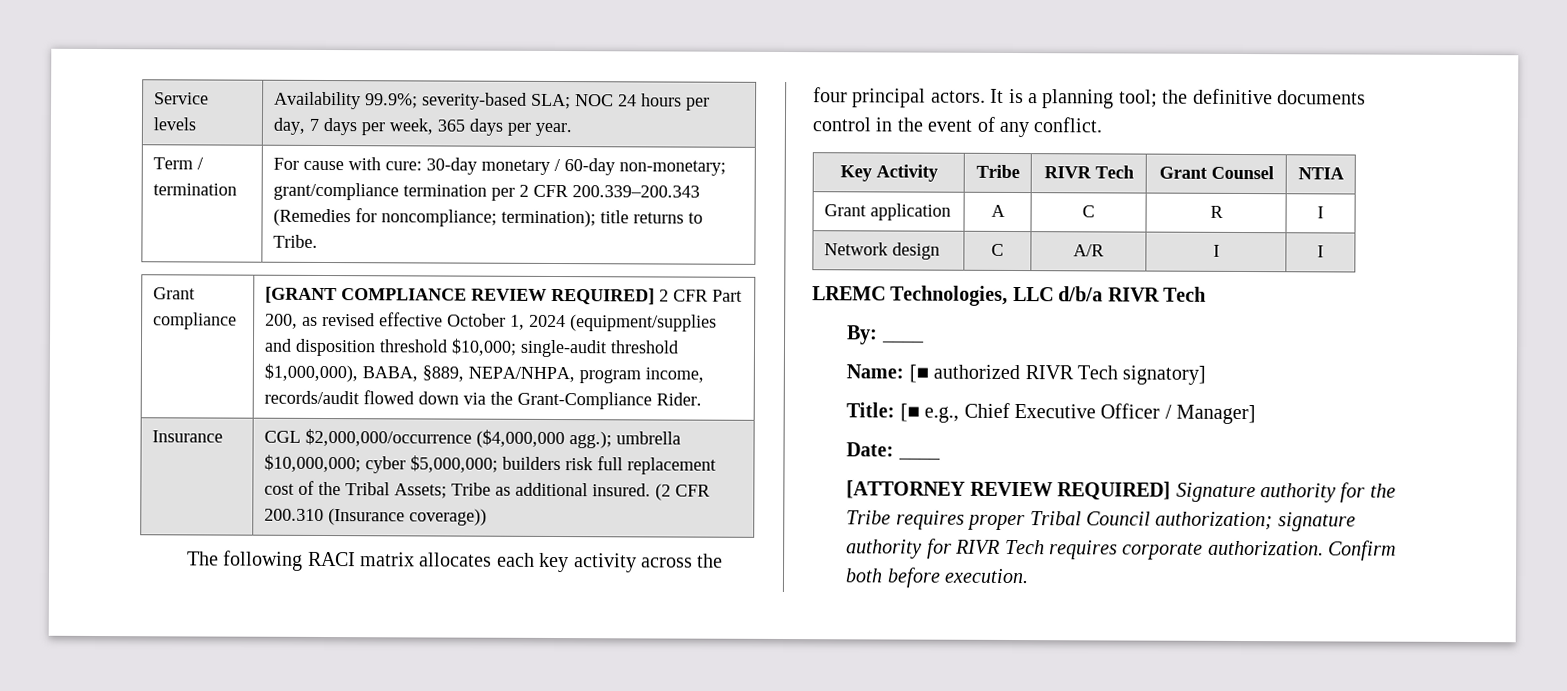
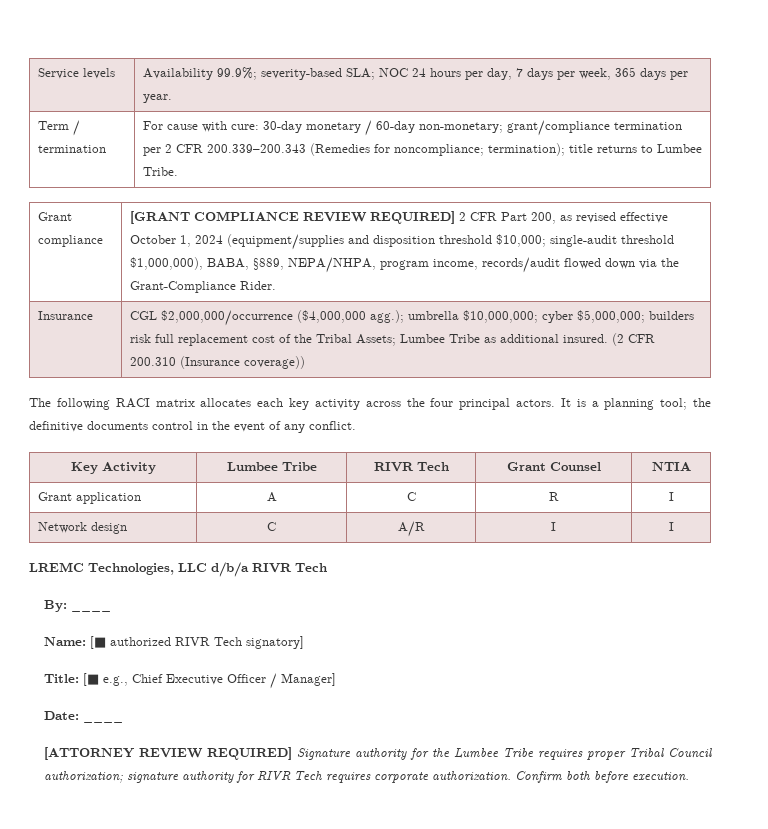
(703, 218) none -> [656,144,702,153] Lumbee
(447, 491) none -> [399,334,445,343] Lumbee
(938, 173) none -> [226,462,278,471] Lumbee
(1396, 490) none -> [453,748,499,759] Lumbee

